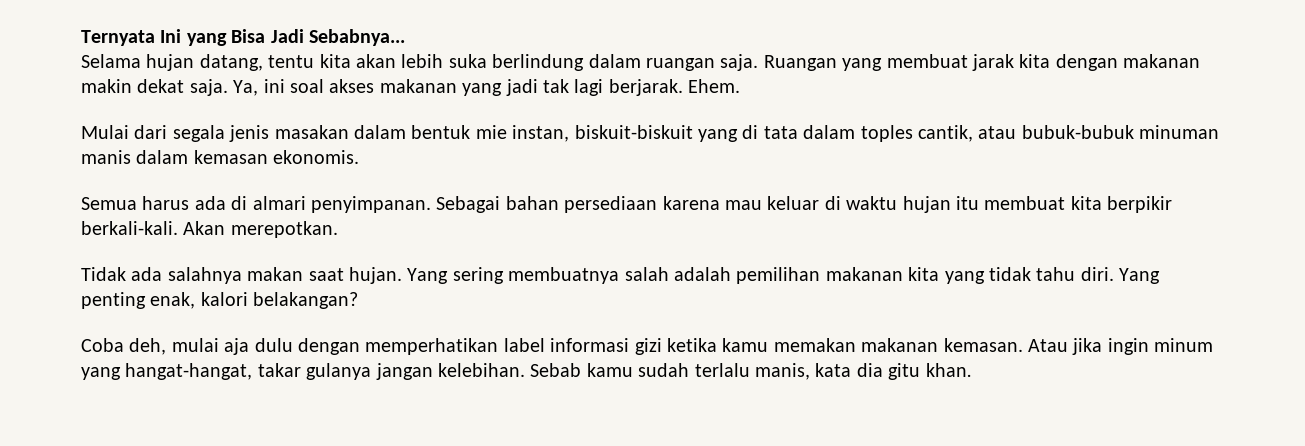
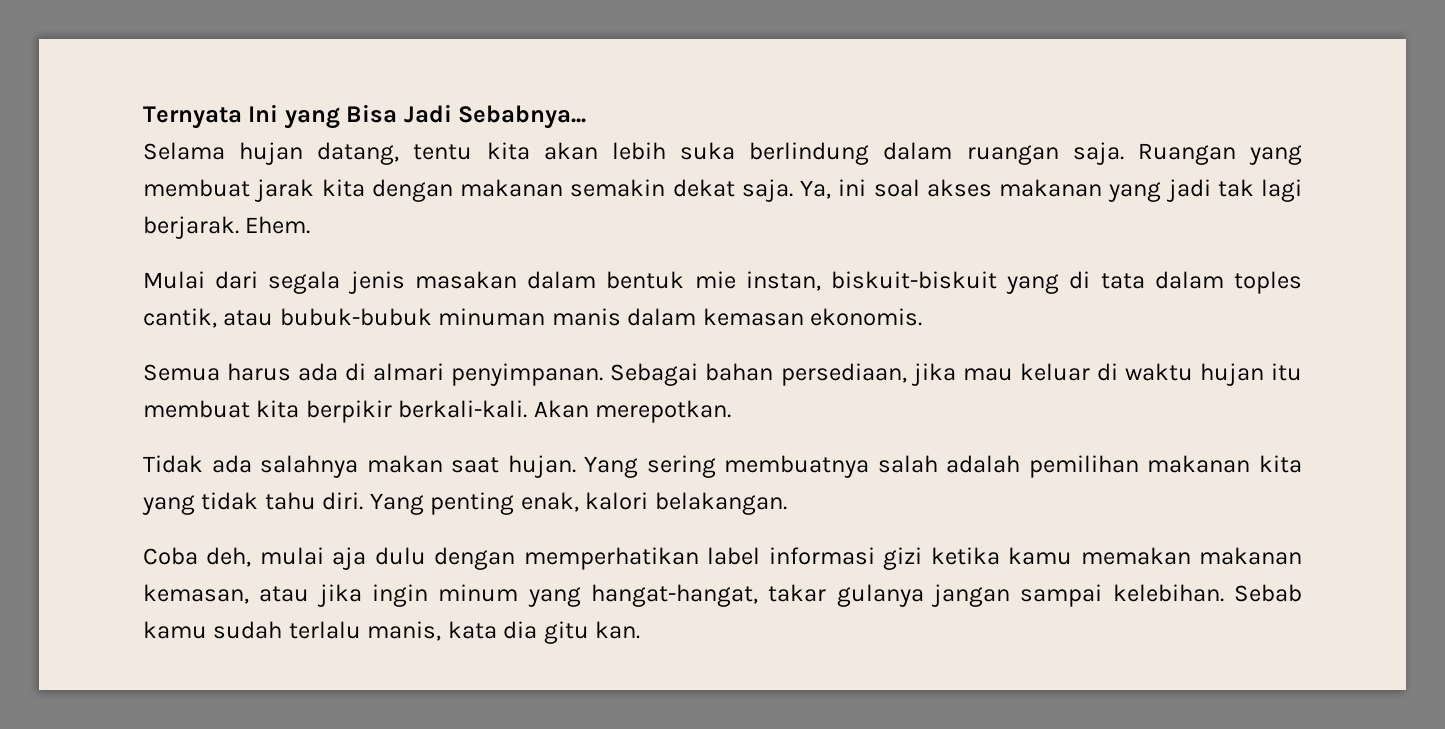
[81,79,132,93] makin -> [570,179,666,197] semakin
[564,196,720,213] persediaan karena -> [780,363,956,386] persediaan, jika
[253,292,359,309] belakangan? -> [654,492,787,515] belakangan.
[943,338,1068,352] kemasan. Atau -> [143,584,310,604] kemasan, atau
(433, 371) none -> [1020,584,1103,607] sampai
[925,363,972,377] khan. -> [595,621,641,639] kan.

